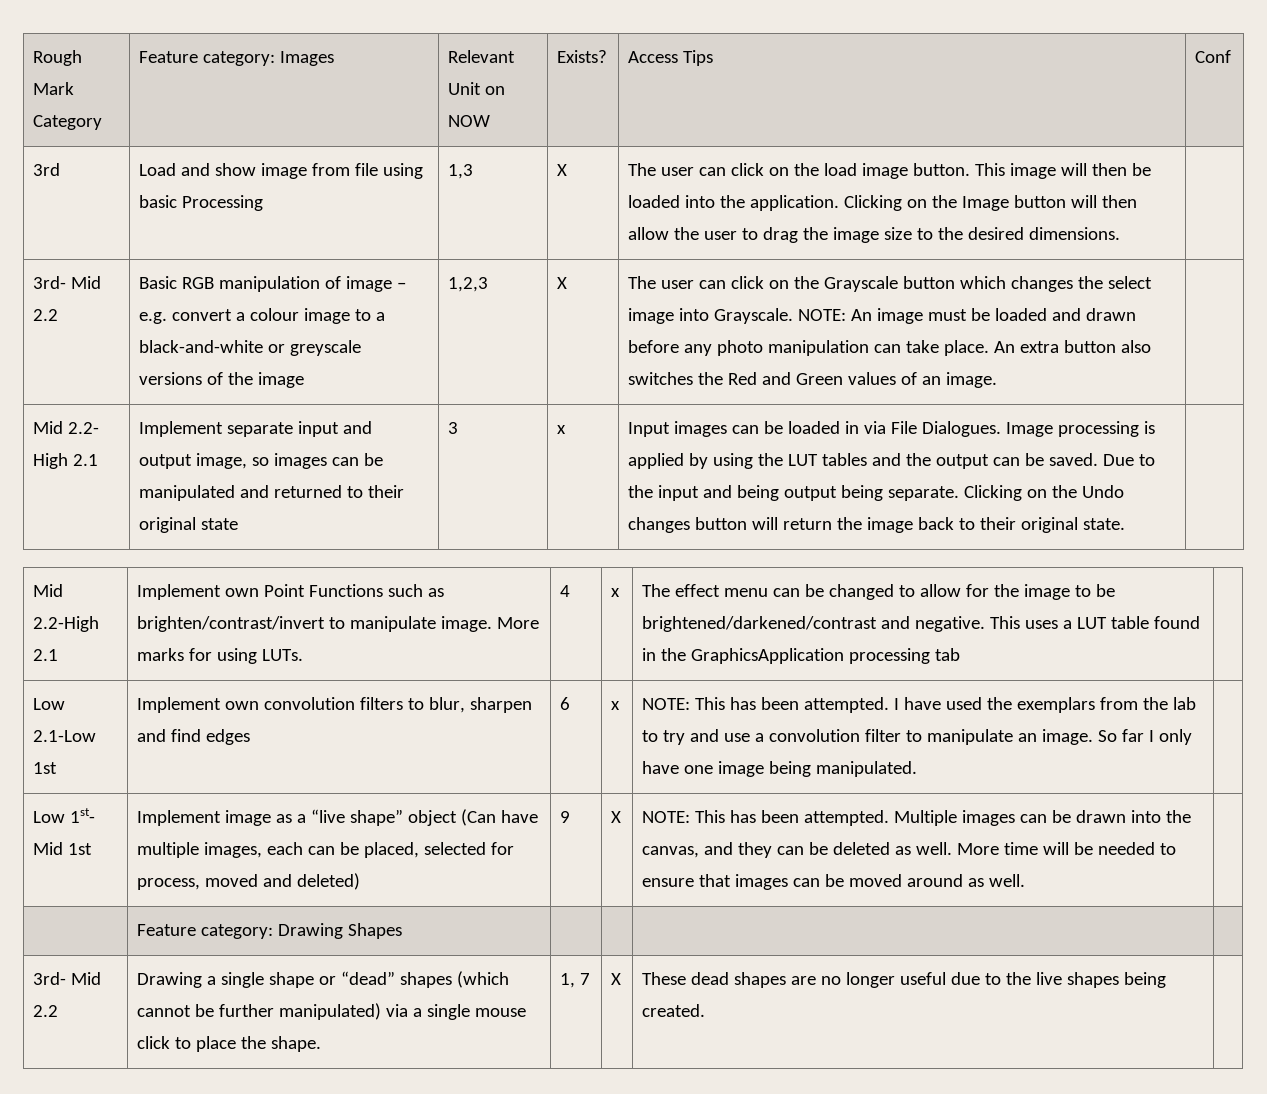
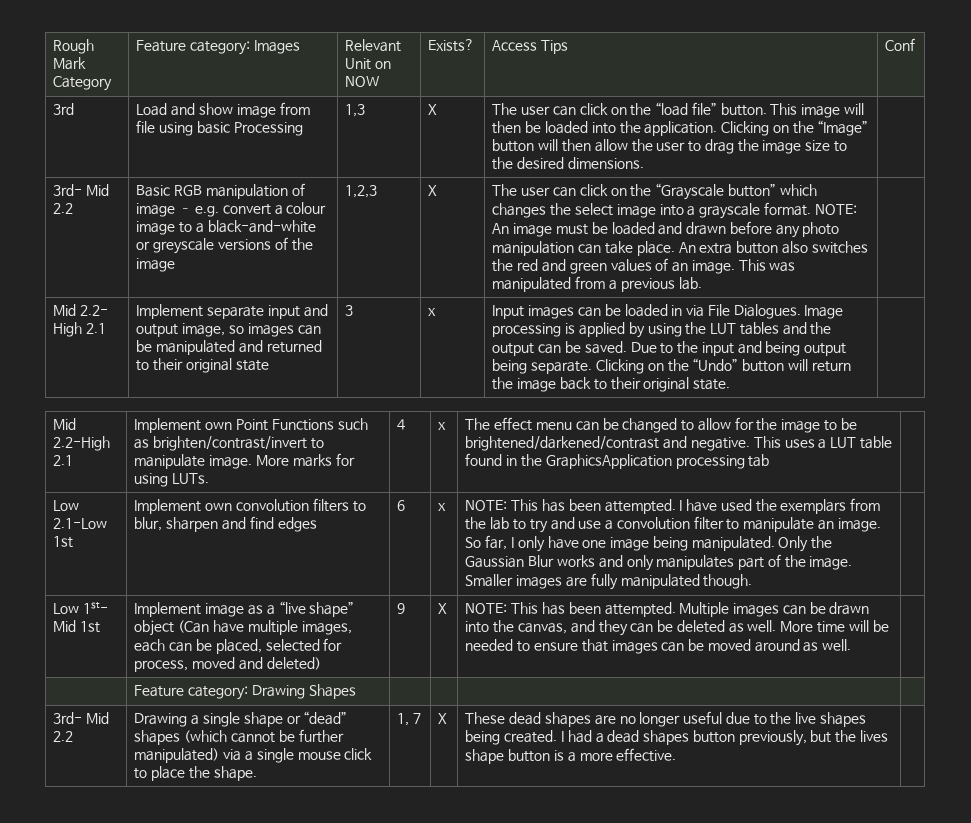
[824,163,909,179] load image -> [655,102,717,116] “load file”
[962,196,1010,211] Image -> [817,120,869,136] “Image”
[824,276,956,292] Grayscale button -> [655,183,776,200] “Grayscale button”
[714,308,794,324] Grayscale. -> [687,202,811,219] a grayscale format.
[728,372,844,385] Red and Green -> [517,259,607,274] red and green
(998, 380) none -> [738,259,796,272] [492,276,702,292] This was manipulated from a previous lab.
[1082,485,1125,498] [628,517,691,533] Undo changes -> [692,358,739,371] “Undo”
[1122,729,1145,742] far -> [485,535,508,550] far,
(918, 769) none -> [778,536,833,552] [465,554,853,571] [465,573,753,590] Only the Gaussian Blur works and only manipulates part of the image. Smaller images are fully manipulated though.
(706, 1010) none -> [560,730,889,746] [465,748,677,764] I had a dead shapes button previously, but the lives shape button is a more effective.

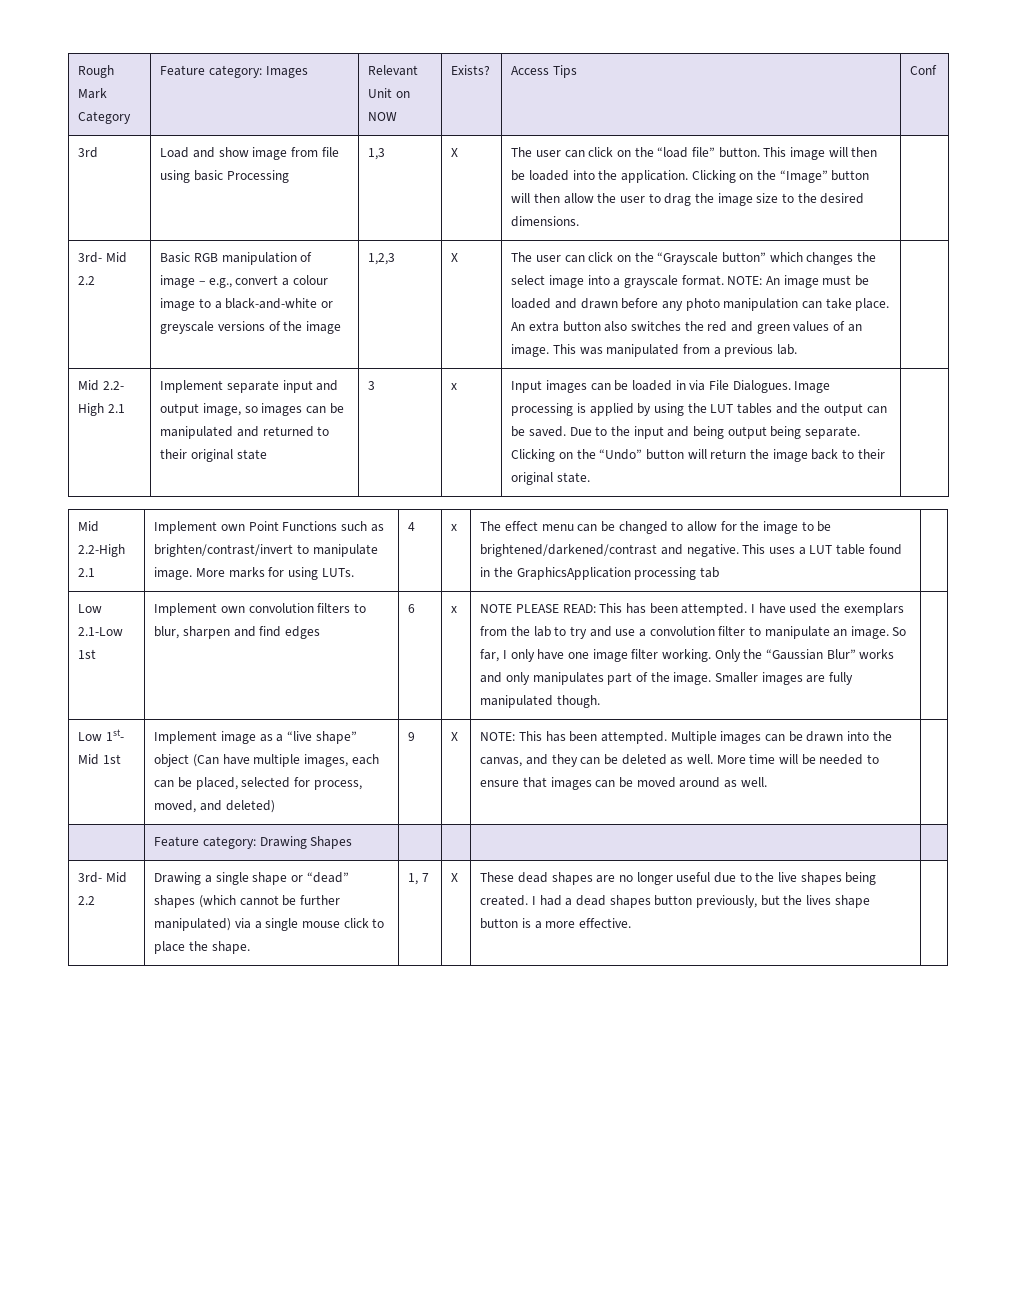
[194,206,219,217] e.g. -> [208,278,232,288] e.g.,
[465,500,508,511] NOTE: -> [480,604,596,613] NOTE PLEASE READ:
[652,536,833,552] [465,555,555,568] being manipulated. Only the Gaussian Blur -> [631,649,856,662] filter working. Only the “Gaussian Blur”
[192,657,236,669] moved -> [154,800,197,813] moved,

